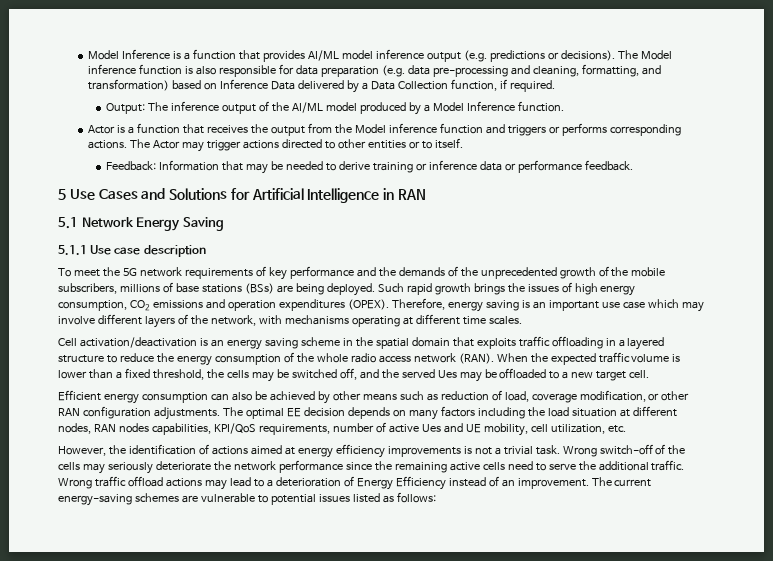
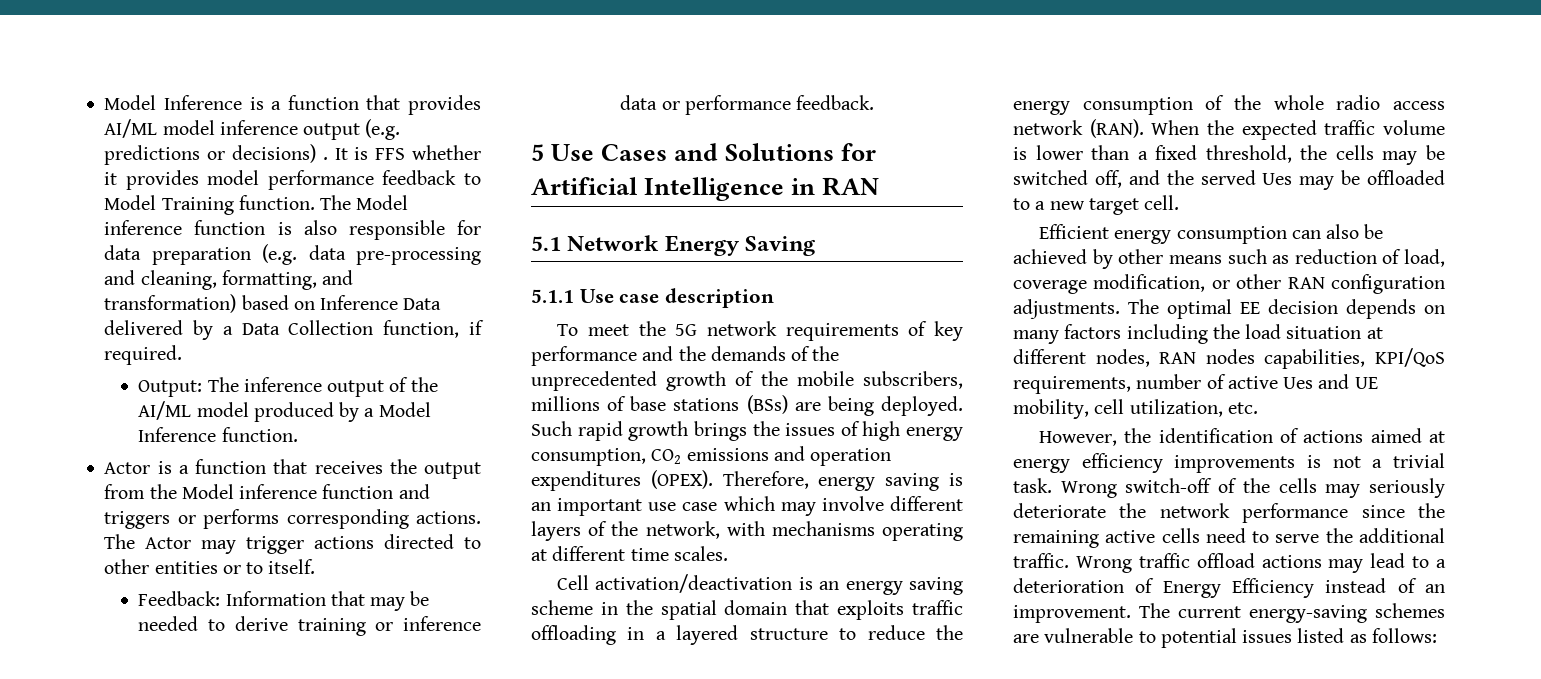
[560,50,615,61] decisions). -> [231,144,481,163] [104,170,481,190] [104,195,315,215] decisions) . It is FFS whether it provides model performance feedback to Model Training function.

